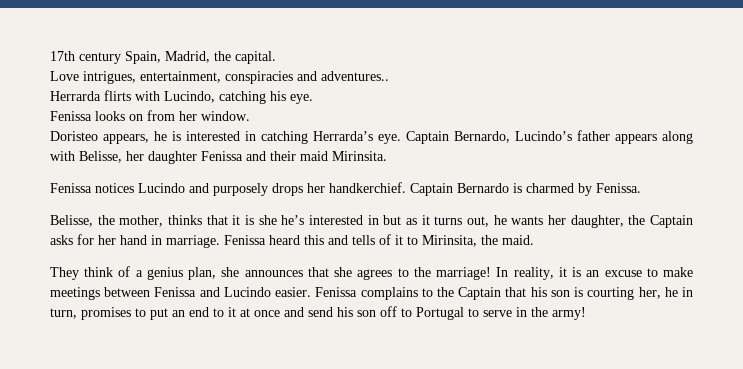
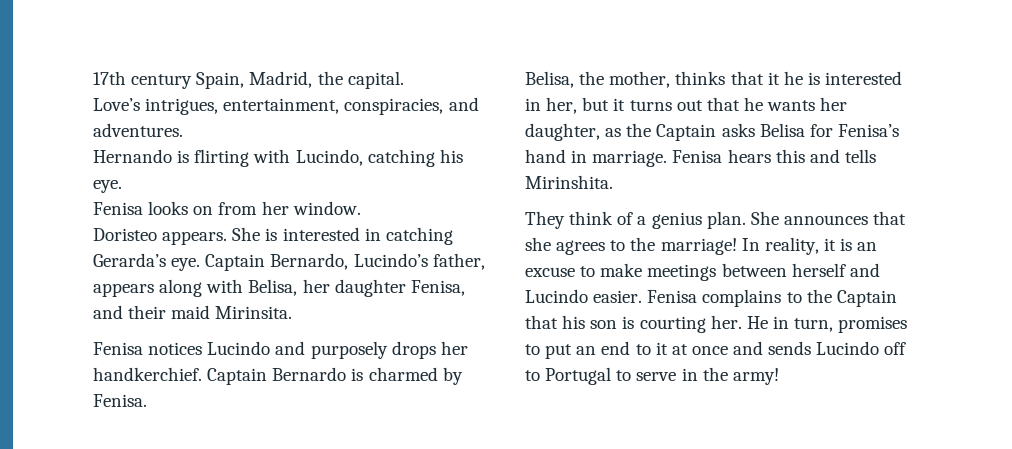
[50,71,79,81] Love -> [93,98,140,111] Love’s
[225,71,389,84] [50,90,131,101] conspiracies and adventures.. // Herrarda flirts -> [344,97,479,115] [93,123,183,137] [93,149,250,167] conspiracies, and adventures. // Hernando is flirting
[50,111,92,121] Fenissa -> [93,202,143,215] Fenisa
[103,131,167,144] appears, he -> [162,227,261,245] appears. She
[313,131,373,141] Herrarda’s -> [93,253,166,267] Gerarda’s
[577,130,610,141] father -> [432,253,485,270] father,
[79,151,122,163] Belisse, -> [248,279,298,296] Belisa,
[201,151,243,161] Fenissa -> [410,280,465,296] Fenisa,
[50,183,92,193] Fenissa -> [93,342,143,355] Fenisa
[596,183,641,193] [50,215,93,227] Fenissa. // Belisse, -> [93,394,147,407] [525,71,574,88] Fenisa. // Belisa,
[244,215,490,227] is she he’s interested in but as it turns out, -> [783,71,903,85] [525,97,740,114] he is interested in her, but it turns out that
(624, 221) none -> [605,128,622,137] as
[77,234,116,245] for her -> [759,123,899,137] Belisa for Fenisa’s
[224,235,300,245] Fenissa heard -> [672,149,771,163] Fenisa hears
[379,234,534,247] of it to Mirinsita, the maid. -> [525,175,613,189] Mirinshita.
[188,267,240,280] plan, she -> [706,211,779,229] plan. She
[154,287,197,297] Fenissa -> [791,263,846,277] herself
[315,287,358,297] Fenissa -> [647,290,698,303] Fenisa
[638,287,678,299] her, he -> [710,315,768,329] her. He
[308,307,376,317] send his son -> [768,341,880,355] sends Lucindo

